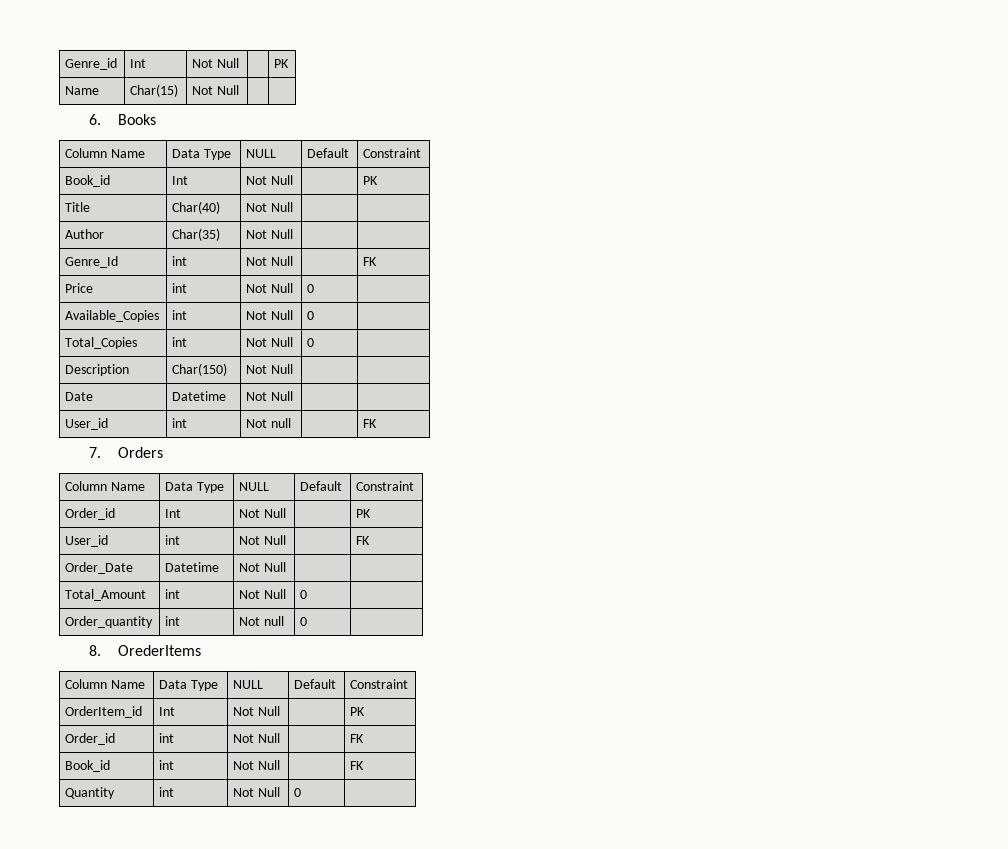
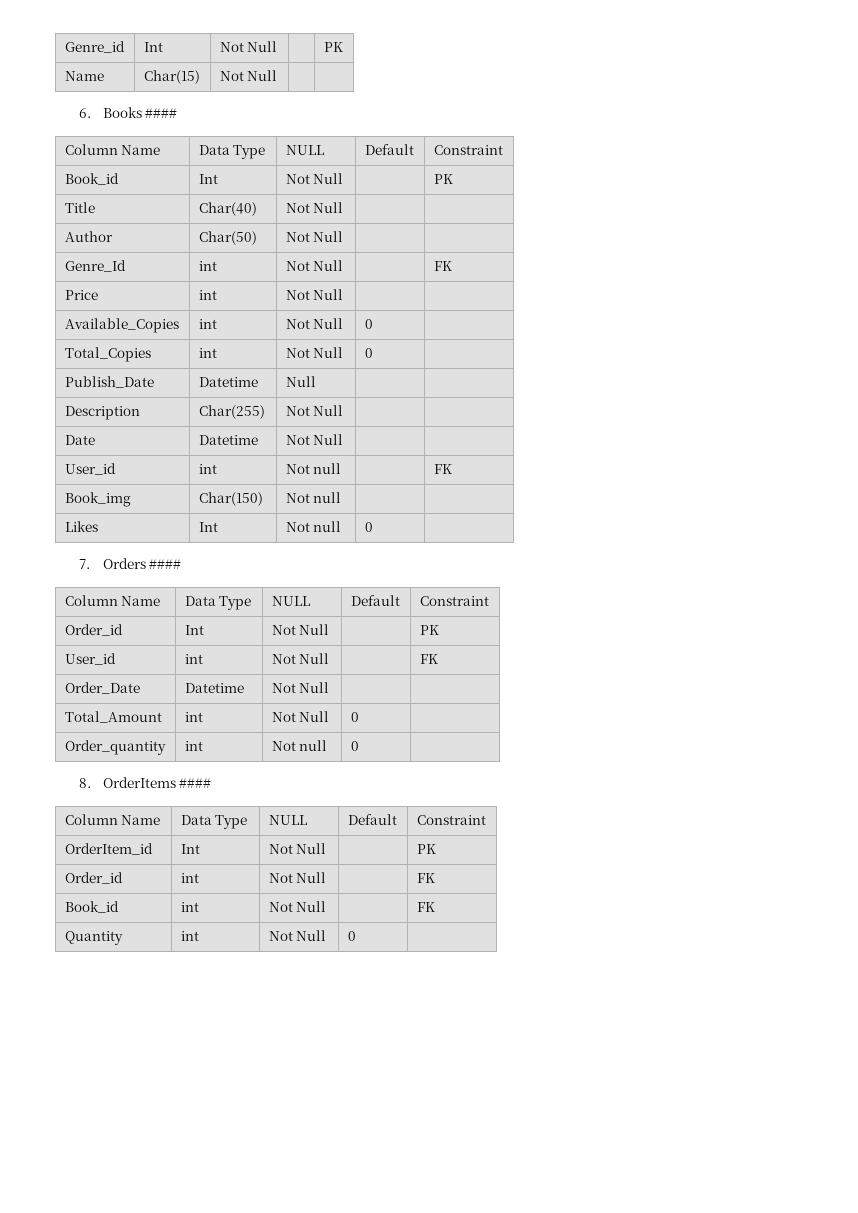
(157, 119) none -> [145,108,178,118] ####
[172,228,221,241] Char(35) -> [198,231,257,245] Char(50)
[307,284,315,293] 0 -> (344, 294) none
(315, 342) none -> [64,376,154,388] [198,377,258,387] [285,376,316,387] // Publish_Date | Datetime | Null | |
[172,363,228,376] Char(150) -> [198,405,265,419] Char(255)
(378, 423) none -> [64,492,131,507] [198,492,263,506] [285,492,342,503] [64,521,98,532] [198,522,218,532] [285,521,342,532] [364,522,373,532] // Book_img | Char(150) | Not null | | // Likes | Int | Not null | 0 |
(164, 452) none -> [149,559,182,569] ####
[118,645,202,656] OrederItems -> [102,777,212,788] OrderItems ####

